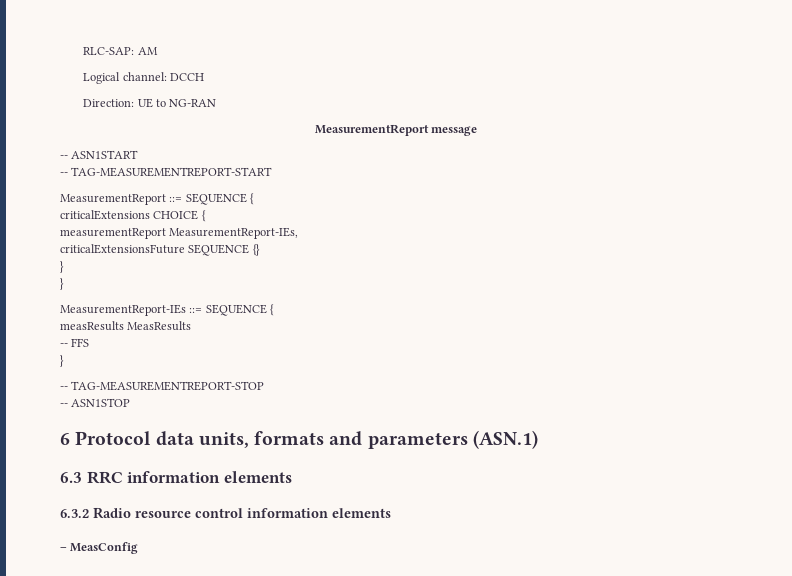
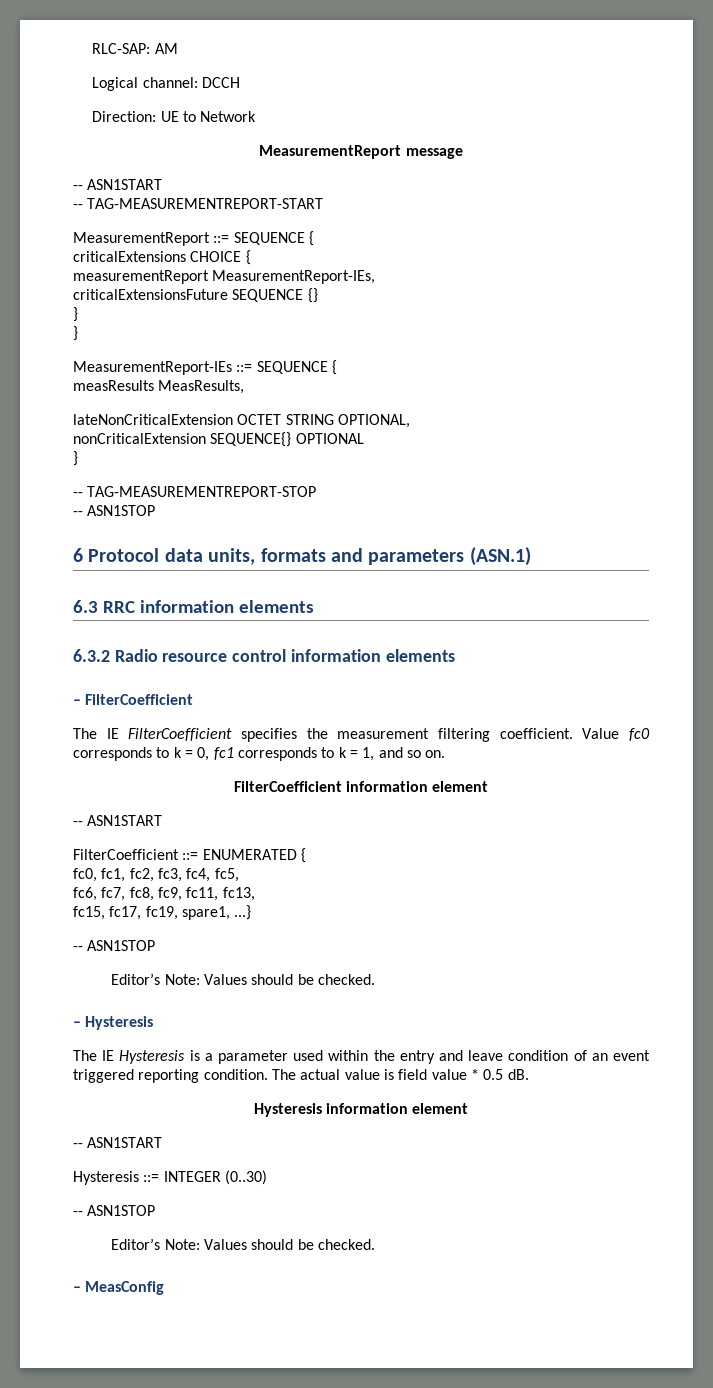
[169,99,217,107] NG-RAN -> [200,111,257,122] Network
[127,321,192,331] [60,338,90,347] MeasResults // -- FFS -> [158,380,245,394] [73,414,410,428] [73,432,364,447] MeasResults, // lateNonCriticalExtension OCTET STRING OPTIONAL, // nonCriticalExtension SEQUENCE{} OPTIONAL
(391, 513) none -> [73,694,194,705] [73,728,650,742] [73,747,446,761] [233,781,489,792] [73,815,163,826] [73,848,306,863] [73,868,239,882] [73,887,255,901] [73,905,252,920] [73,940,156,951] [111,973,376,985] [73,1016,154,1030] [73,1050,650,1064] [73,1069,529,1083] [253,1103,469,1117] [73,1137,163,1148] [73,1170,267,1185] [73,1205,156,1216] [111,1238,376,1250] // – FilterCoefficient // The IE FilterCoefficient specifies the measurement filtering coefficient. Value fc0 corresponds to k = 0, fc1 corresponds to k = 1, and so on. // FilterCoefficient information element // -- ASN1START // FilterCoefficient ::= ENUMERATED { // fc0, fc1, fc2, fc3, fc4, fc5, // fc6, fc7, fc8, fc9, fc11, fc13, // fc15, fc17, fc19, spare1, ...} // -- ASN1STOP // Editor’s Note: Values should be checked. // – Hysteresis // The IE Hysteresis is a parameter used within the entry and leave condition of an event triggered reporting condition. The actual value is field value * 0.5 dB. // Hysteresis information element // -- ASN1START // Hysteresis ::= INTEGER (0..30) // -- ASN1STOP // Editor’s Note: Values should be checked.

